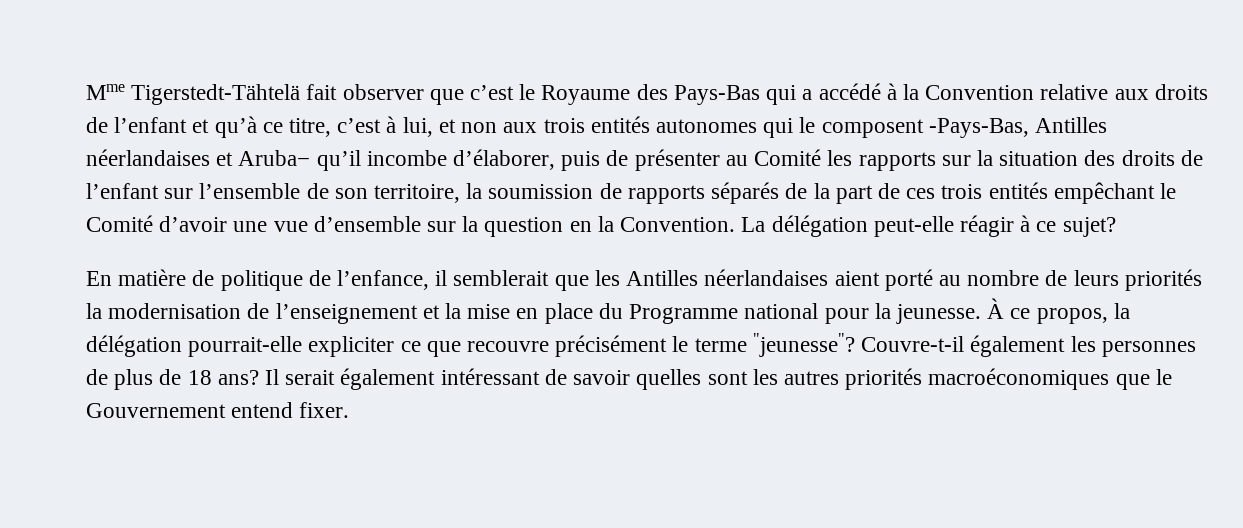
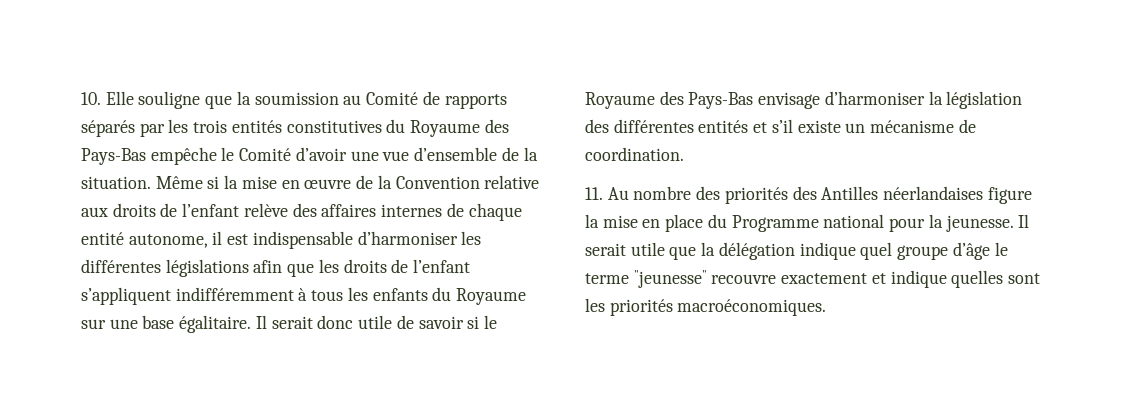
[86,83,897,105] Mme Tigerstedt-Tähtelä fait observer que c’est le Royaume des Pays-Bas qui a accédé à -> [81,91,507,109] [81,119,509,137] [81,147,538,165] [81,175,374,189] 10. Elle souligne que la soumission au Comité de rapports séparés par les trois entités constitutives du Royaume des Pays-Bas empêche le Comité d’avoir une vue d’ensemble de la situation. Même si la mise en œuvre de
[192,116,1107,138] [86,149,1203,171] [86,182,1176,204] [86,215,1116,237] [86,269,1202,291] [86,303,440,324] et qu’à ce titre, c’est à lui, et non aux trois entités autonomes qui le composent -Pays-Bas, Antilles néerlandaises et Aruba− qu’il incombe d’élaborer, puis de présenter au Comité les rapports sur la situation des droits de l’enfant sur l’ensemble de son territoire, la soumission de rapports séparés de la part de ces trois entités empêchant le Comité d’avoir une vue d’ensemble sur la question en la Convention. La délégation peut-elle réagir à ce sujet? // En matière de politique de l’enfance, il semblerait que les Antilles néerlandaises aient porté au nombre de leurs priorités la modernisation de l’enseignement et -> [243,203,522,221] [81,231,482,249] [81,259,471,277] [81,287,527,305] [81,315,497,333] [585,91,1023,109] [585,119,976,133] [585,147,684,161] [585,186,1032,204] relève des affaires internes de chaque entité autonome, il est indispensable d’harmoniser les différentes législations afin que les droits de l’enfant s’appliquent indifféremment à tous les enfants du Royaume sur une base égalitaire. Il serait donc utile de savoir si le Royaume des Pays-Bas envisage d’harmoniser la législation des différentes entités et s’il existe un mécanisme de coordination. // 11. Au nombre des priorités des Antilles néerlandaises figure
[987,298,1130,324] [86,333,1196,357] [86,368,1172,390] [86,402,350,418] À ce propos, la délégation pourrait-elle expliciter ce que recouvre précisément le terme "jeunesse"? Couvre-t-il également les personnes de plus de 18 ans? Il serait également intéressant de savoir quelles sont les autres priorités macroéconomiques que le Gouvernement entend fixer. -> [1018,214,1030,228] [585,242,1008,260] [585,270,1041,288] [585,298,827,316] Il serait utile que la délégation indique quel groupe d’âge le terme "jeunesse" recouvre exactement et indique quelles sont les priorités macroéconomiques.

